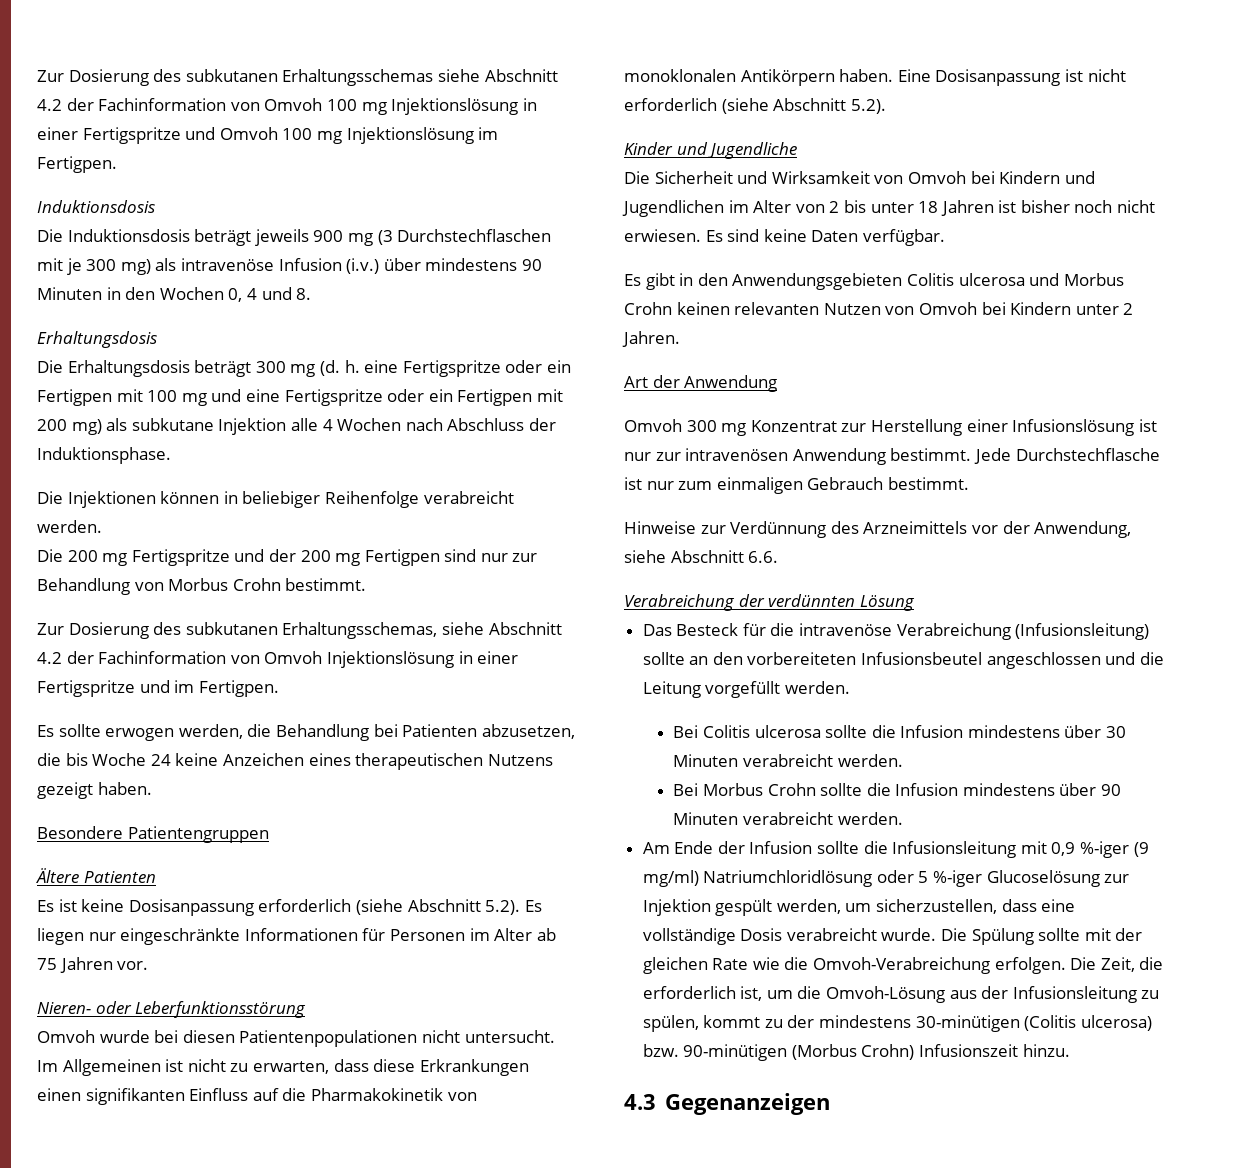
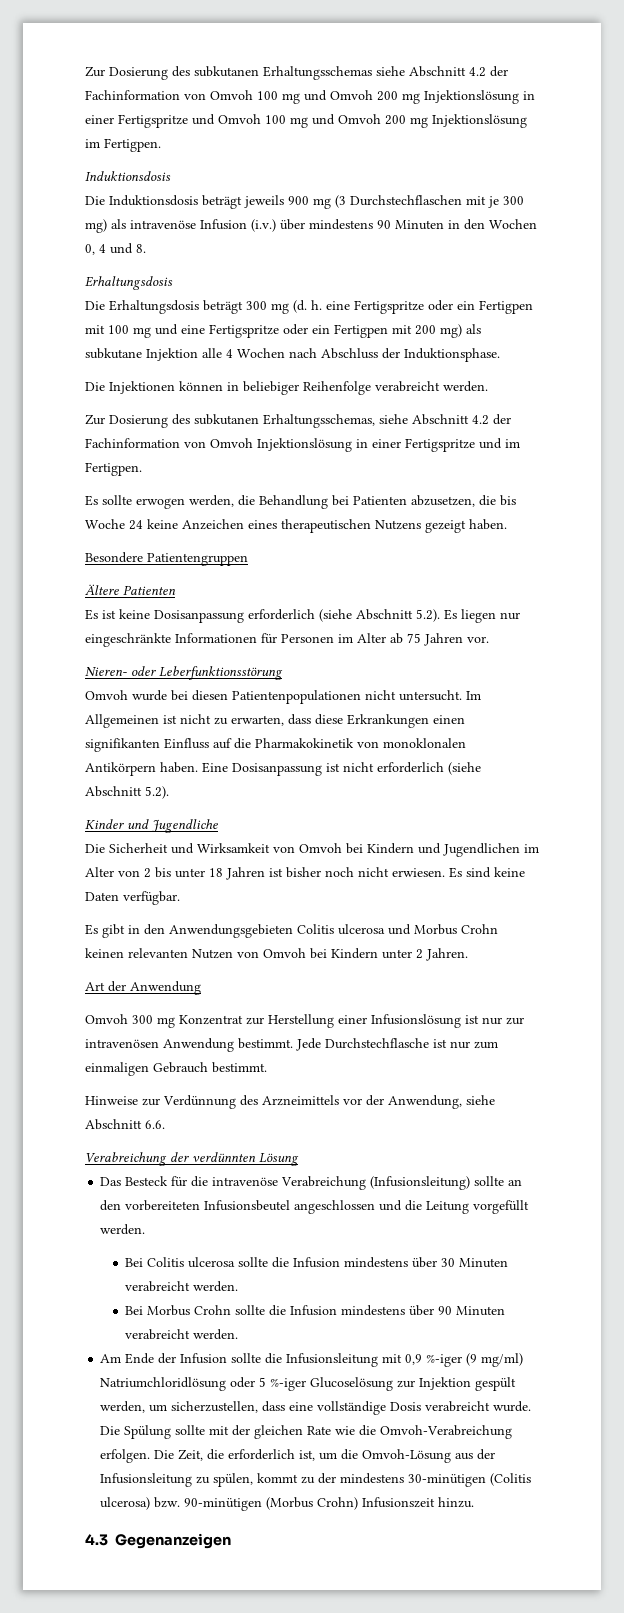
(387, 108) none -> [304,90,420,104] und Omvoh 200 mg
(342, 137) none -> [312,114,428,128] und Omvoh 200 mg
[37,549,538,566] [37,578,367,595] // Die 200 mg Fertigspritze und der 200 mg Fertigpen sind nur zur Behandlung von Morbus Crohn bestimmt. -> (488, 386) none

